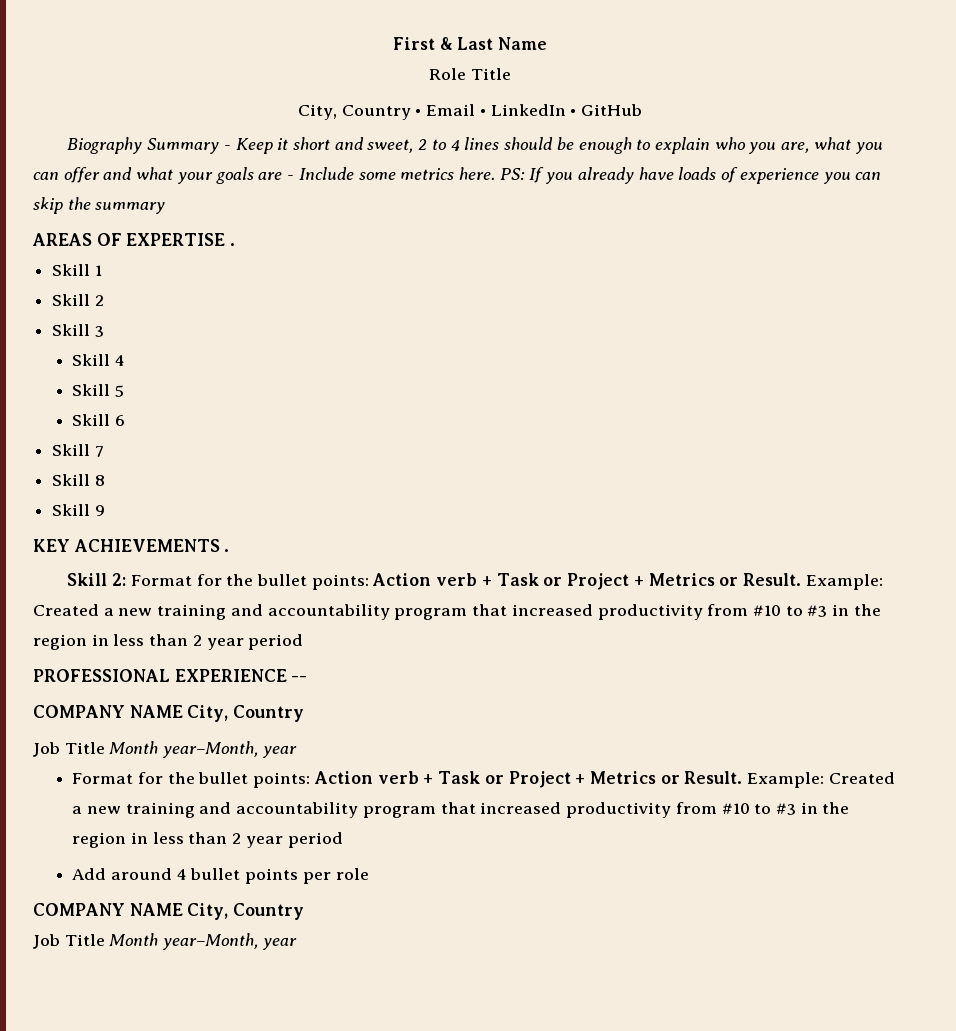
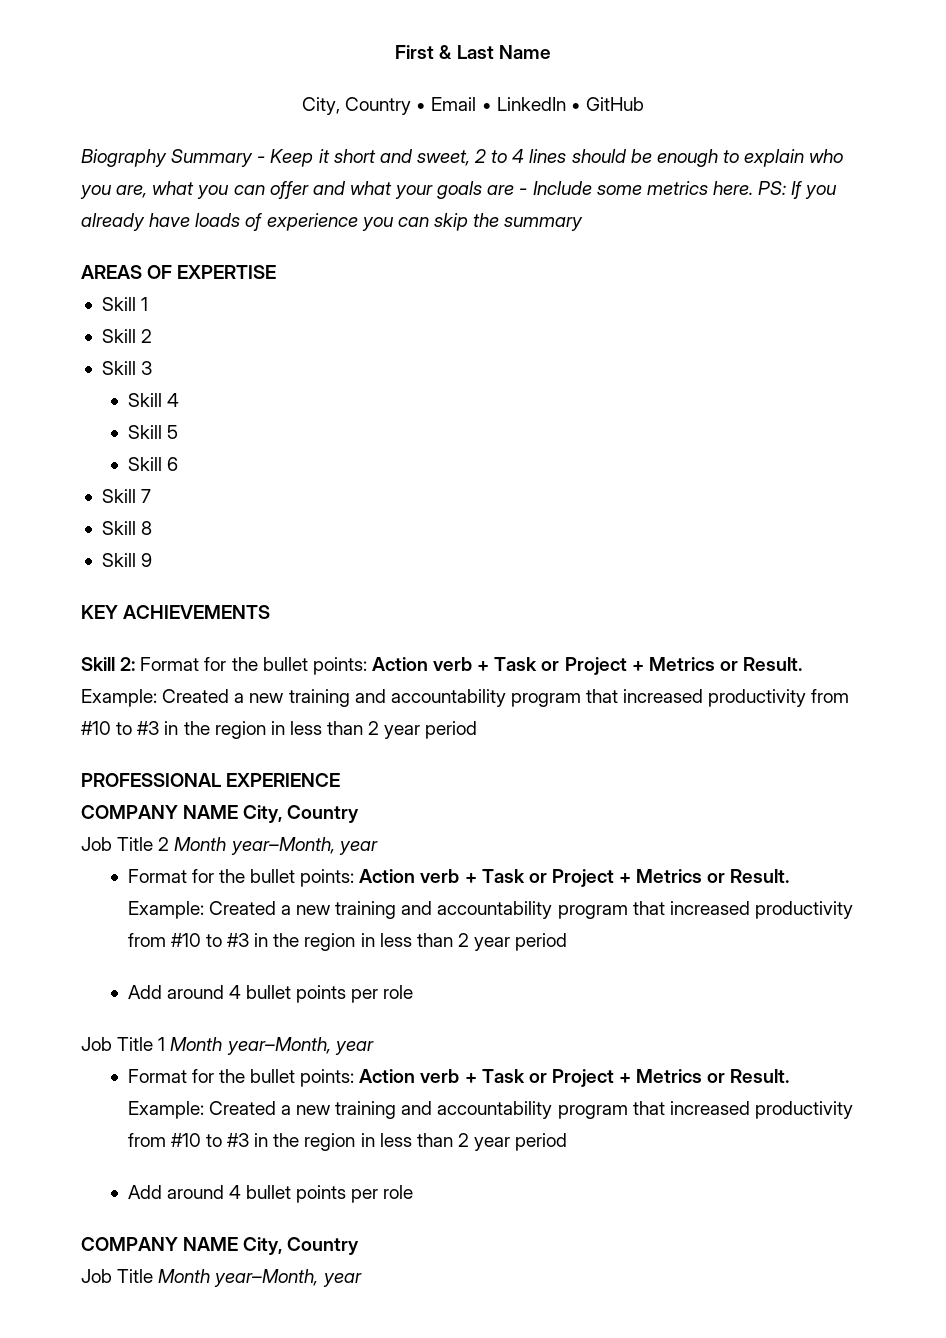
[429,68,511,80] // Role Title -> (551, 52) none
[230,243,236,246] . -> (277, 272) none
[224,549,230,552] . -> (271, 612) none
[291,675,308,682] [33,705,305,722] [33,742,105,757] -- // COMPANY NAME City, Country // Job Title -> [81,805,360,823] [81,837,378,855] [127,869,790,887] [127,901,853,919] [127,933,568,951] [127,985,414,1003] [81,1037,166,1051] // COMPANY NAME City, Country // Job Title 2 Month year–Month, year // Format for the bullet points: Action verb + Task or Project + Metrics or Result. Example: Created a new training and accountability program that increased productivity from #10 to #3 in the region in less than 2 year period // Add around 4 bullet points per role // Job Title 1

